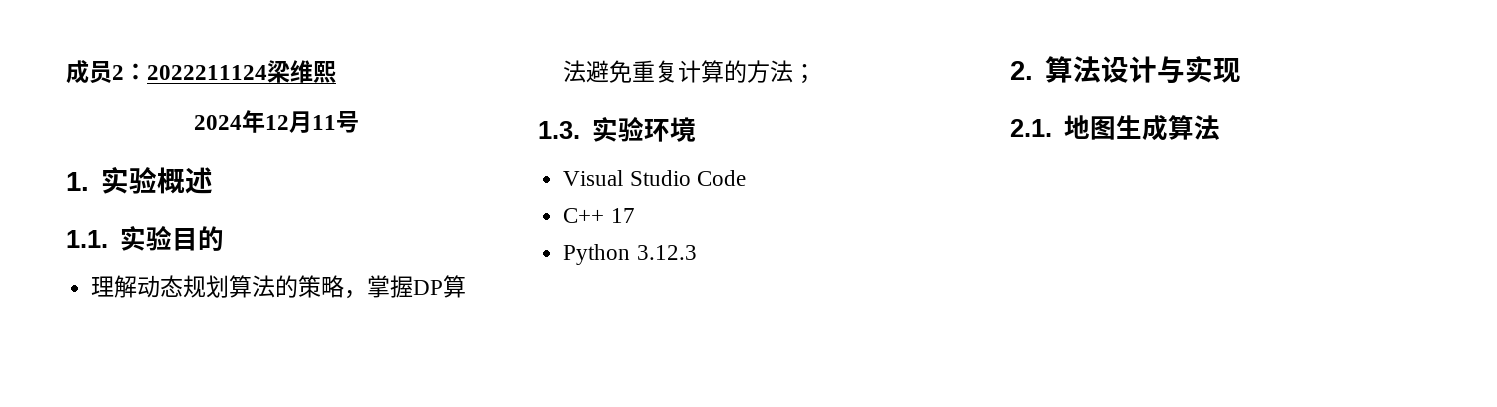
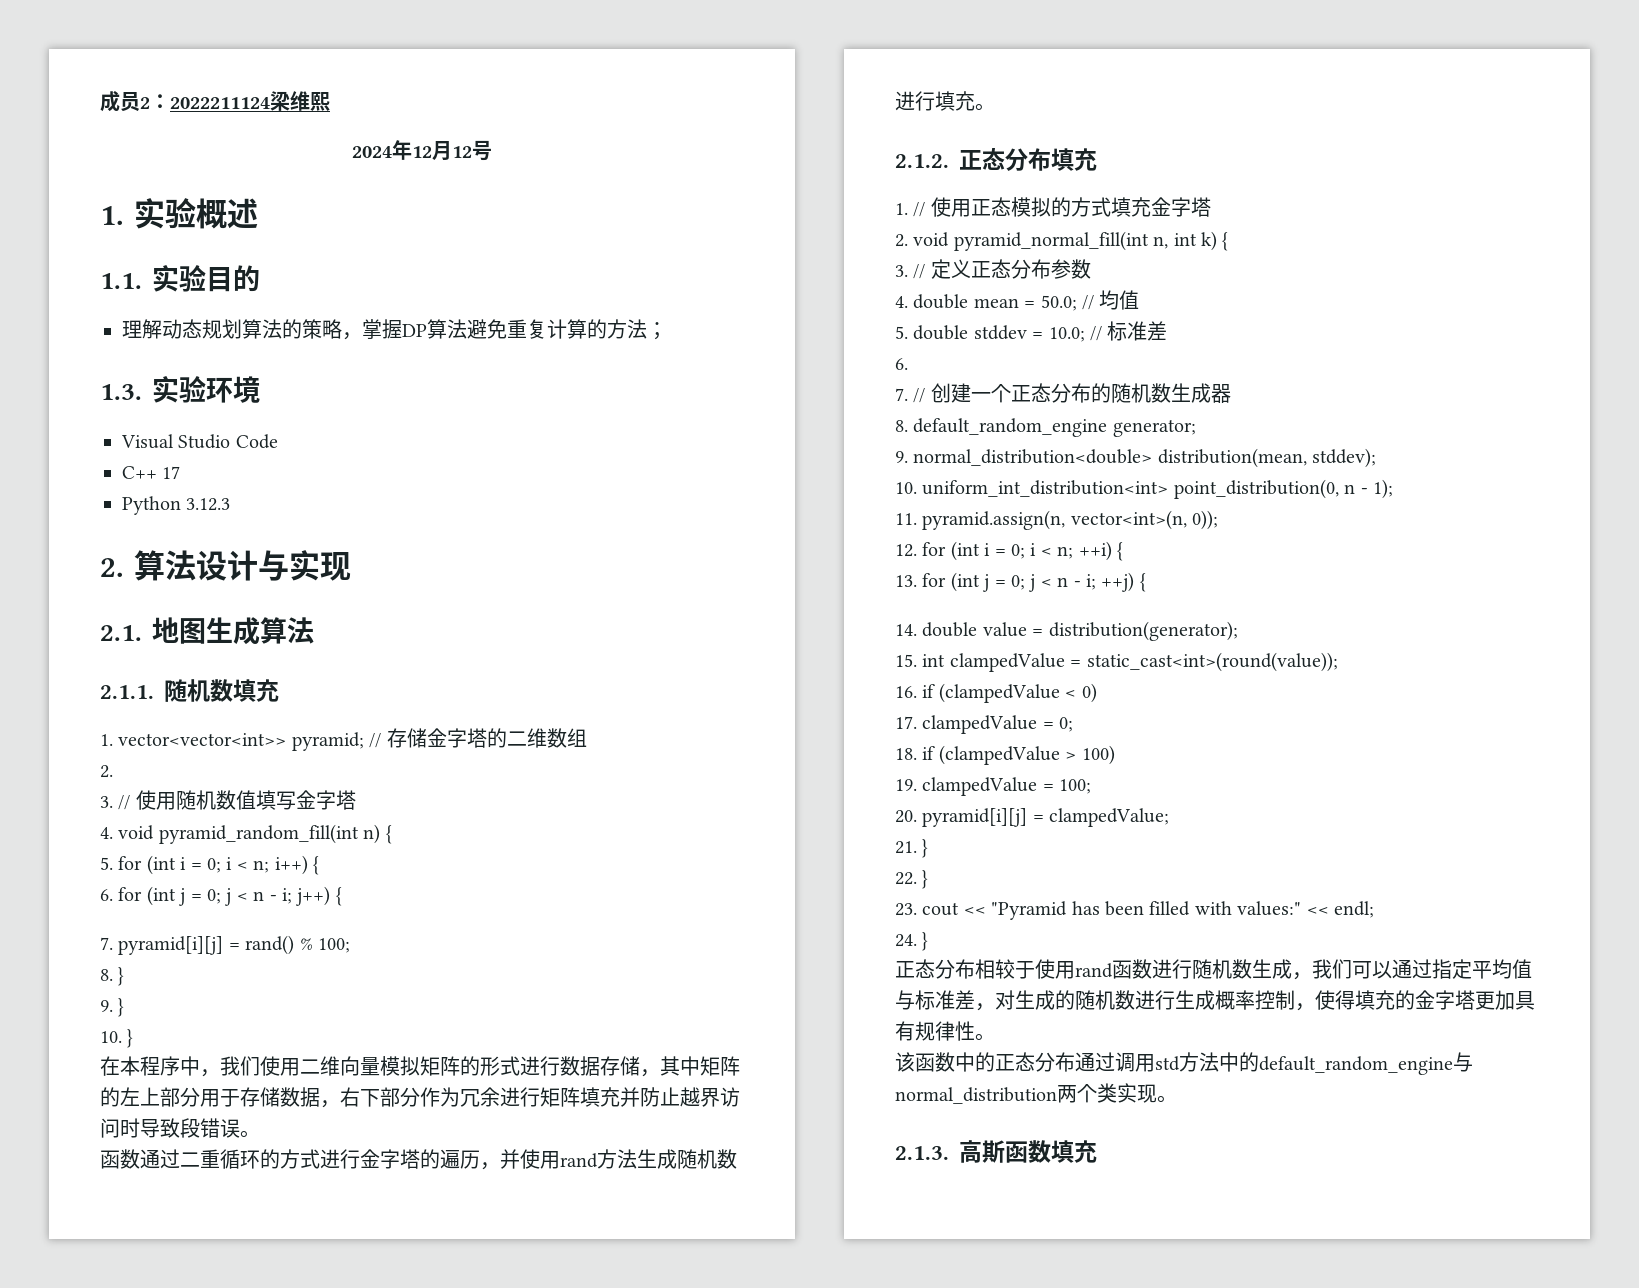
[312,115,336,130] 11 -> [452,146,472,158] 12
(1220, 127) none -> [100,679,279,702] [100,728,587,751] [100,765,113,778] [100,790,356,810] [100,824,392,844] [100,855,320,875] [100,886,342,906] [100,935,350,955] [100,967,125,986] [100,998,125,1017] [100,1029,134,1048] [100,1056,740,1077] [100,1087,740,1108] [100,1118,260,1138] [100,1149,737,1170] [895,91,995,111] [895,148,1097,171] [895,197,1211,217] [895,231,1229,251] [895,259,1091,279] [895,290,1140,311] [895,321,1168,342] [895,358,908,370] [895,383,1231,403] [895,418,1196,437] [895,448,1377,468] [895,479,1393,499] [895,510,1219,530] [895,541,1123,561] [895,572,1146,592] [895,621,1238,641] [895,652,1338,672] [895,683,1097,703] [895,715,1074,734] [895,745,1115,765] [895,777,1092,796] [895,808,1170,827] [895,839,929,858] [895,870,929,889] [895,901,1374,920] [895,932,929,951] [895,959,1532,980] [895,990,1535,1011] [895,1021,995,1041] [895,1052,1473,1075] [895,1083,1177,1104] [895,1140,1097,1163] // 2.1.1.随机数填充 // 1. vector<vector<int>> pyramid; // 存储金字塔的二维数组 // 2. // 3. // 使用随机数值填写金字塔 // 4. void pyramid_random_fill(int n) { // 5. for (int i = 0; i < n; i++) { // 6. for (int j = 0; j < n - i; j++) { // 7. pyramid[i][j] = rand() % 100; // 8. } // 9. } // 10. } // 在本程序中，我们使用二维向量模拟矩阵的形式进行数据存储，其中矩阵的左上部分用于存储数据，右下部分作为冗余进行矩阵填充并防止越界访问时导致段错误。 // 函数通过二重循环的方式进行金字塔的遍历，并使用rand方法生成随机数进行填充。 // 2.1.2.正态分布填充 // 1. // 使用正态模拟的方式填充金字塔 // 2. void pyramid_normal_fill(int n, int k) { // 3. // 定义正态分布参数 // 4. double mean = 50.0; // 均值 // 5. double stddev = 10.0; // 标准差 // 6. // 7. // 创建一个正态分布的随机数生成器 // 8. default_random_engine generator; // 9. normal_distribution<double> distribution(mean, stddev); // 10. uniform_int_distribution<int> point_distribution(0, n - 1); // 11. pyramid.assign(n, vector<int>(n, 0)); // 12. for (int i = 0; i < n; ++i) { // 13. for (int j = 0; j < n - i; ++j) { // 14. double value = distribution(generator); // 15. int clampedValue = static_cast<int>(round(value)); // 16. if (clampedValue < 0) // 17. clampedValue = 0; // 18. if (clampedValue > 100) // 19. clampedValue = 100; // 20. pyramid[i][j] = clampedValue; // 21. } // 22. } // 23. cout << "Pyramid has been filled with values:" << endl; // 24. } // 正态分布相较于使用rand函数进行随机数生成，我们可以通过指定平均值与标准差，对生成的随机数进行生成概率控制，使得填充的金字塔更加具有规律性。 // 该函数中的正态分布通过调用std方法中的default_random_engine与normal_distribution两个类实现。 // 2.1.3.高斯函数填充

